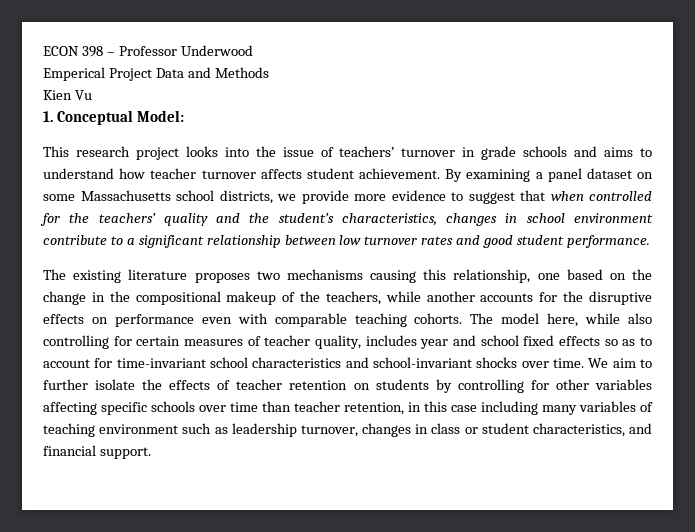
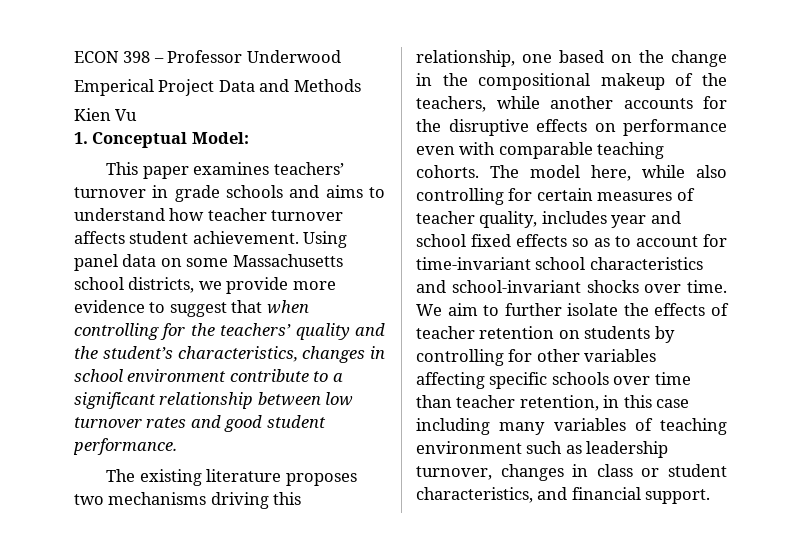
[75,146,334,160] research project looks into the issue of -> [142,162,270,179] paper examines
[445,168,632,182] By examining a panel dataset -> [303,231,348,248] [74,254,157,271] Using panel data
[589,191,652,201] controlled -> [74,323,159,340] controlling
[369,270,416,283] causing -> [210,492,269,509] driving

